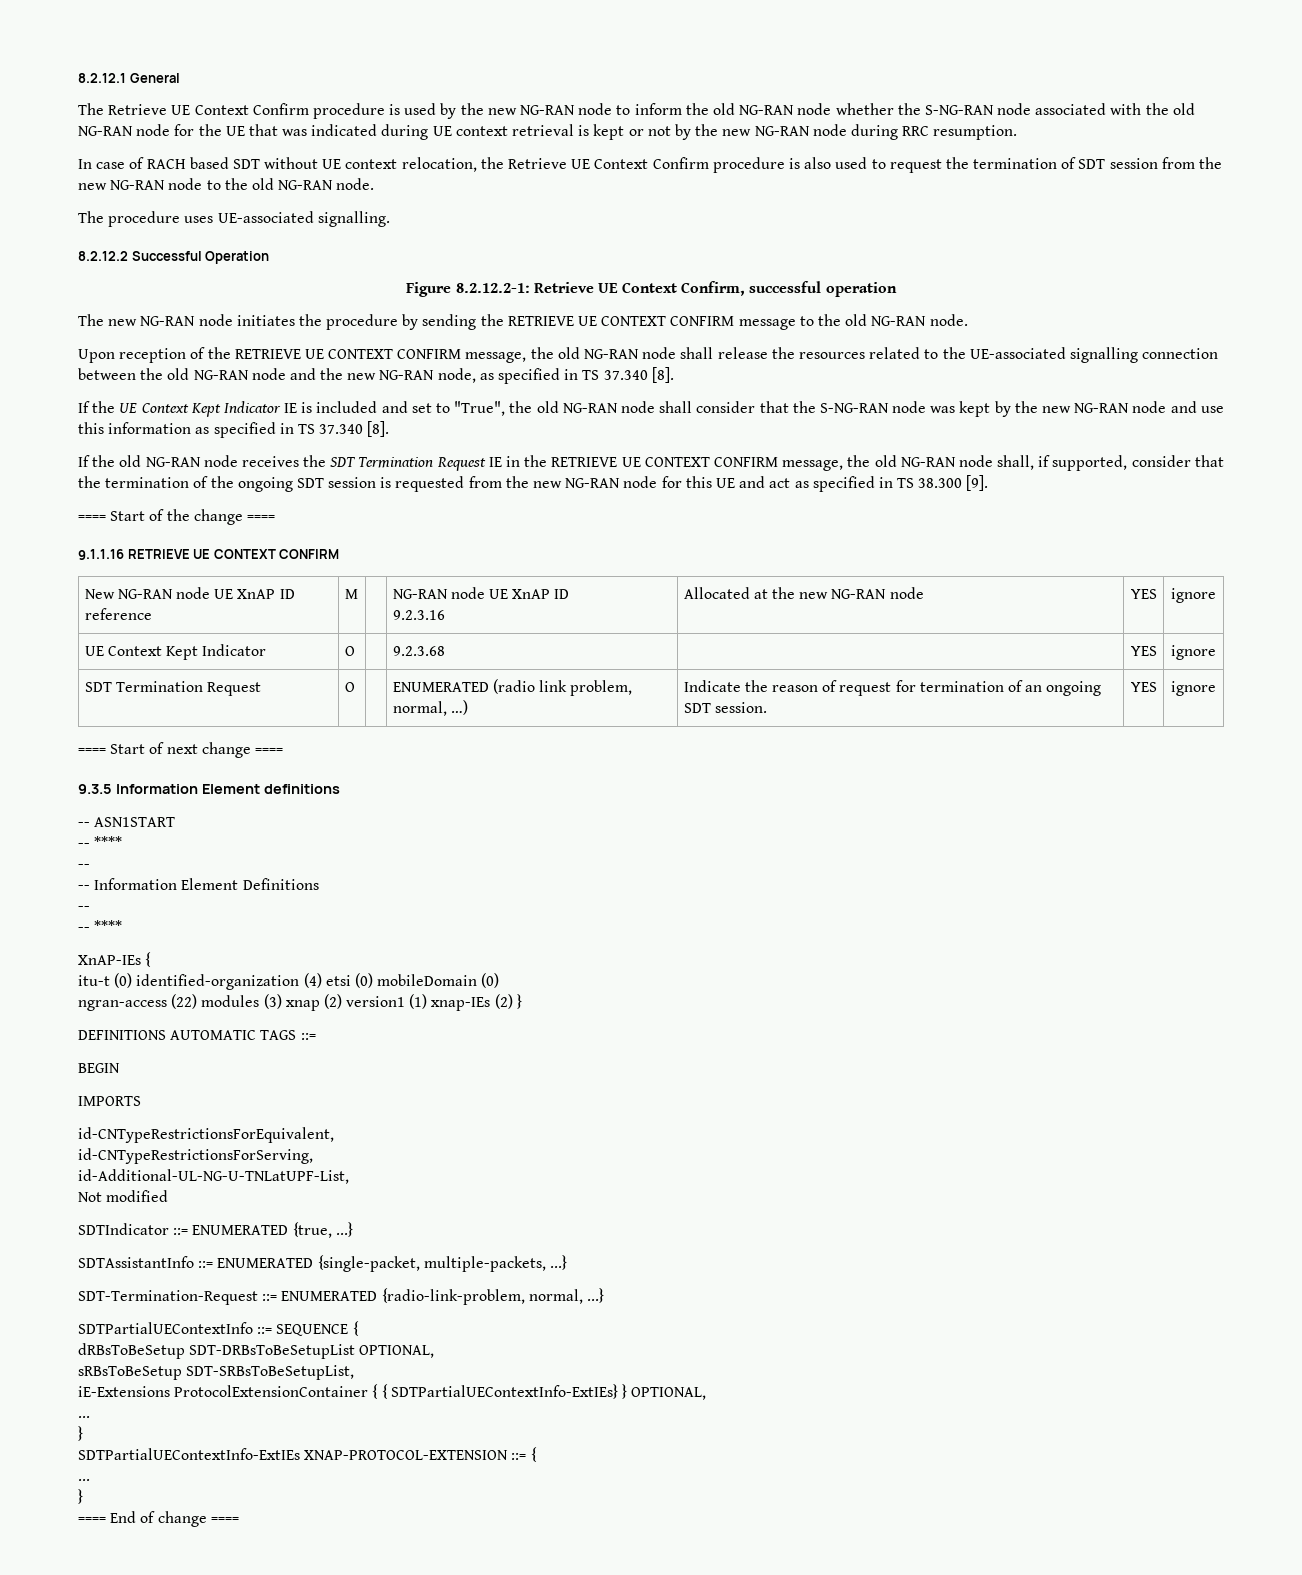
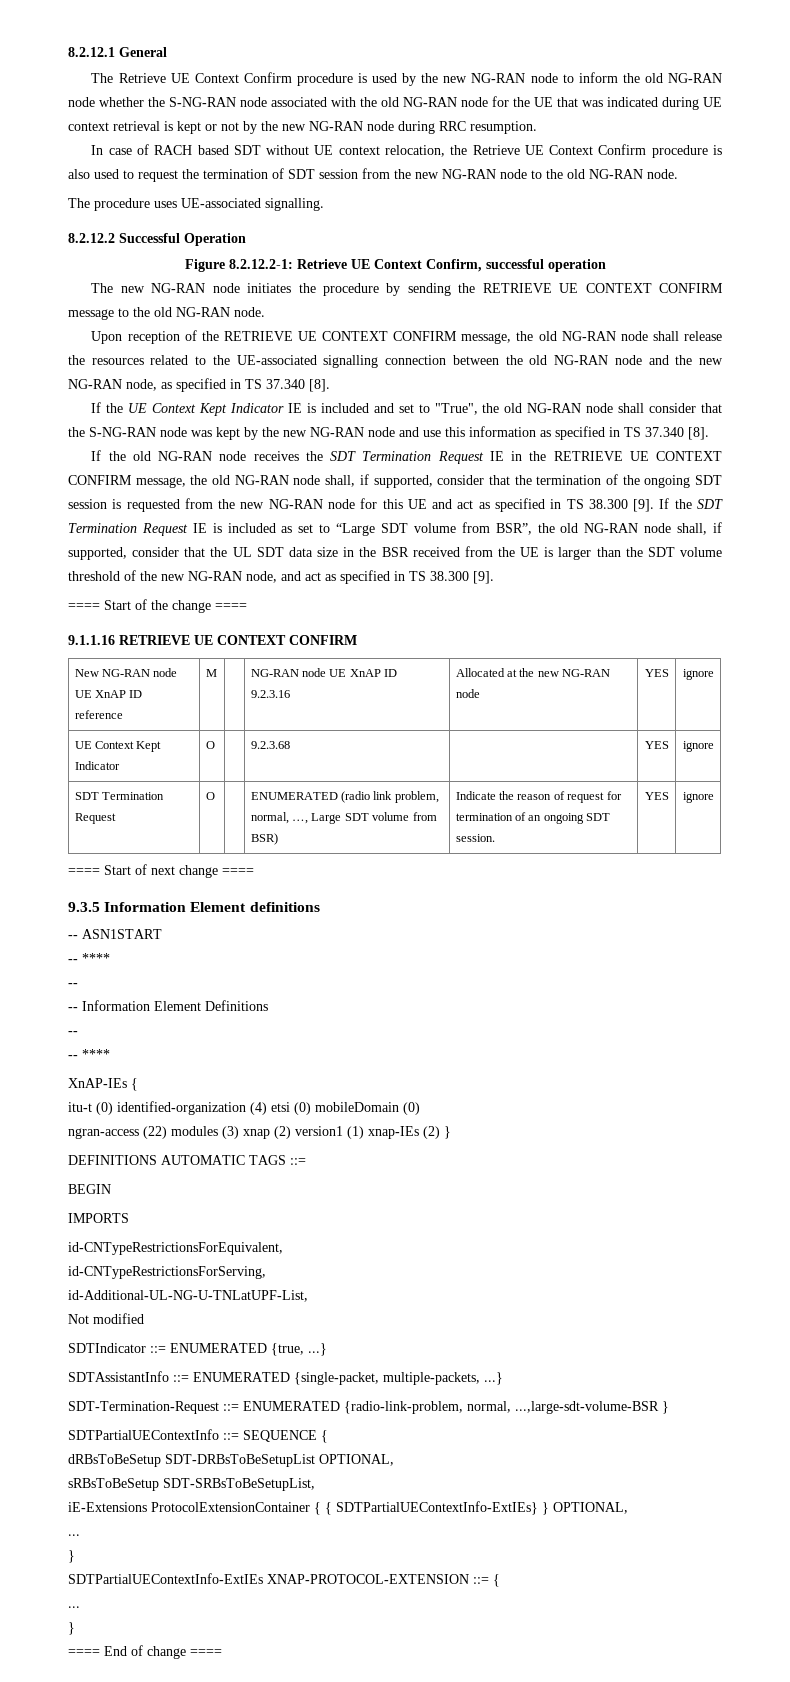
(989, 483) none -> [659,498,724,509] [68,522,723,536] [68,546,722,560] [68,570,494,584] If the SDT Termination Request IE is included as set to “Large SDT volume from BSR”, the old NG-RAN node shall, if supported, consider that the UL SDT data size in the BSR received from the UE is larger than the SDT volume threshold of the new NG-RAN node, and act as specified in TS 38.300 [9].
[450,700,468,715] …) -> [292,812,437,824] [250,833,278,845] …, Large SDT volume from BSR)
[586,1288,604,1303] ...} -> [515,1401,669,1414] ...,large-sdt-volume-BSR }

